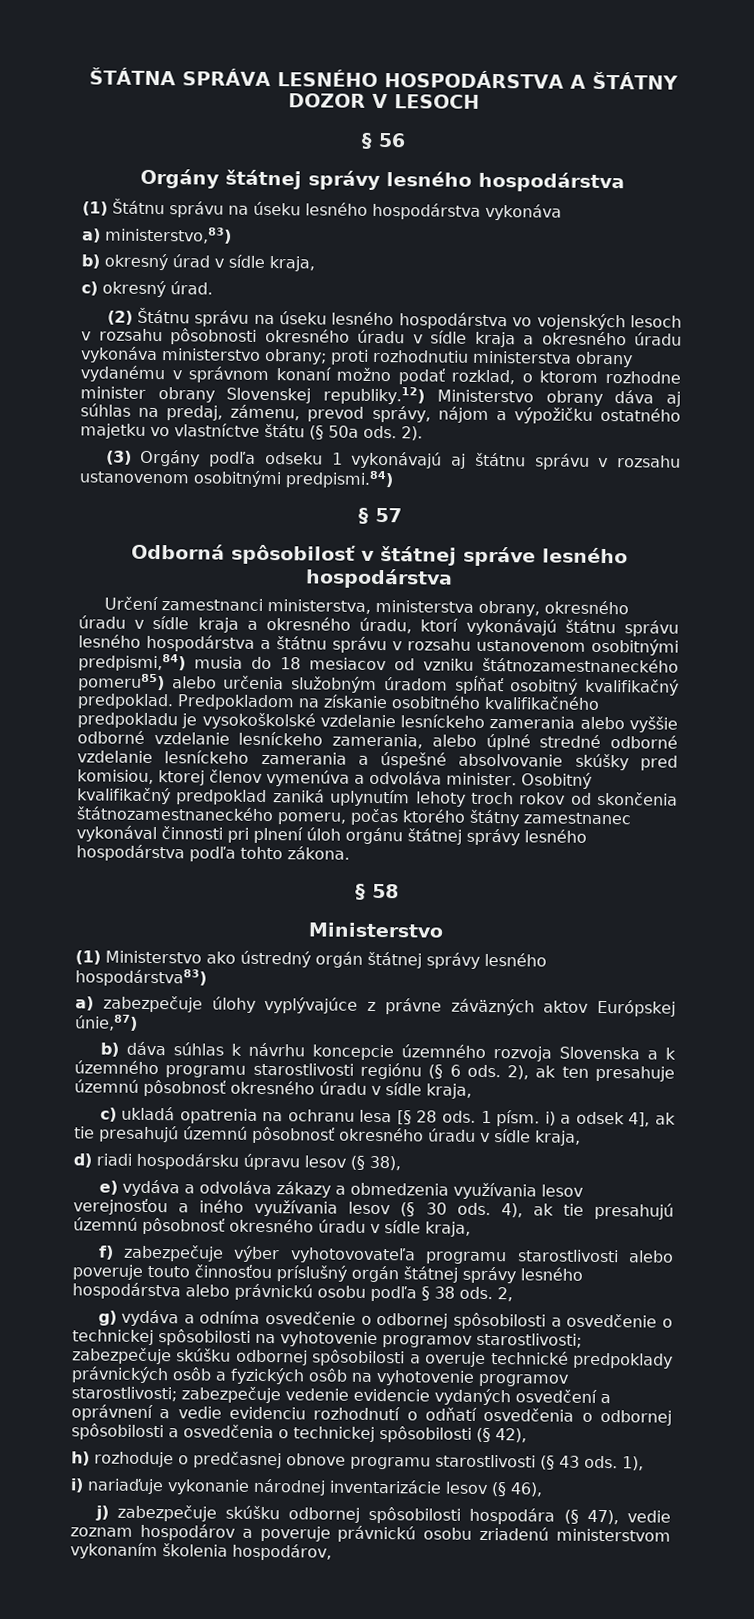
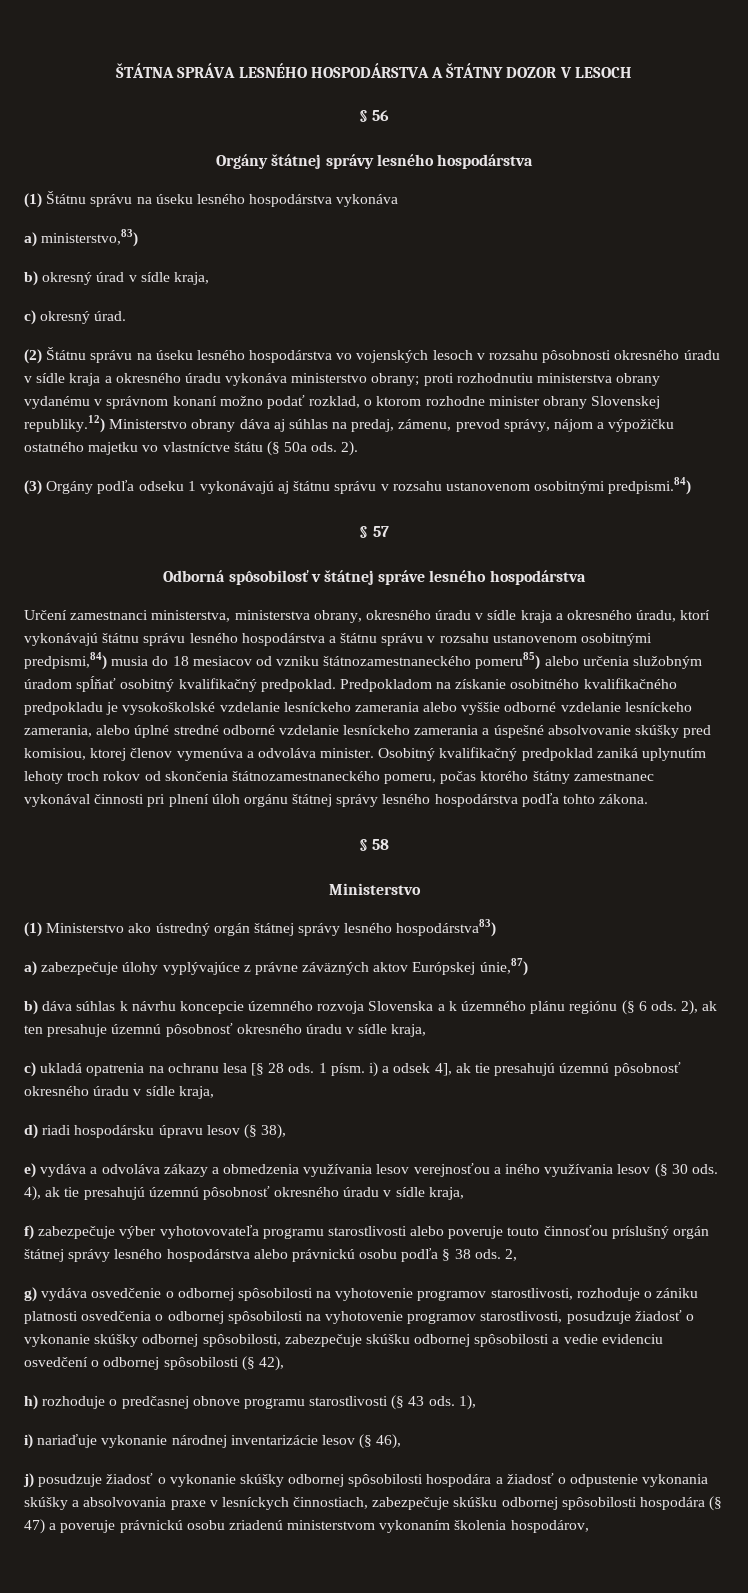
[165,1062,354,1078] programu starostlivosti -> [530,1001,566,1014] plánu
[183,1310,261,1324] a odníma -> (88, 1294) none
[550,1313,673,1328] [72,1329,582,1348] a osvedčenie o technickej spôsobilosti na vyhotovenie programov starostlivosti; -> [316,1288,699,1301] [24,1310,695,1324] [24,1334,281,1347] na vyhotovenie programov starostlivosti, rozhoduje o zániku platnosti osvedčenia o odbornej spôsobilosti na vyhotovenie programov starostlivosti, posudzuje žiadosť o vykonanie skúšky odbornej spôsobilosti,
[425,1351,673,1369] [71,1366,568,1387] [71,1386,611,1406] [71,1404,672,1426] [71,1423,375,1443] overuje technické predpoklady právnických osôb a fyzických osôb na vyhotovenie programov starostlivosti; zabezpečuje vedenie evidencie vydaných osvedčení a oprávnení a vedie evidenciu rozhodnutí o odňatí osvedčenia o odbornej spôsobilosti a osvedčenia o technickej -> [563,1334,663,1344] [24,1357,160,1370] vedie evidenciu osvedčení o odbornej
(109, 1513) none -> [38,1473,709,1487] [24,1497,369,1510] posudzuje žiadosť o vykonanie skúšky odbornej spôsobilosti hospodára a žiadosť o odpustenie vykonania skúšky a absolvovania praxe v lesníckych činnostiach,
[586,1509,671,1525] [70,1523,235,1541] 47), vedie zoznam hospodárov -> [24,1519,45,1534] 47)

